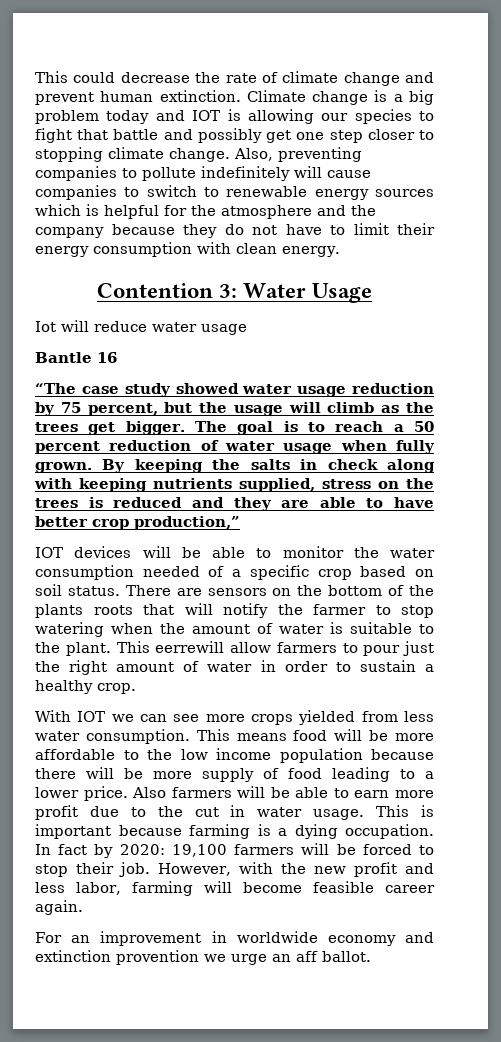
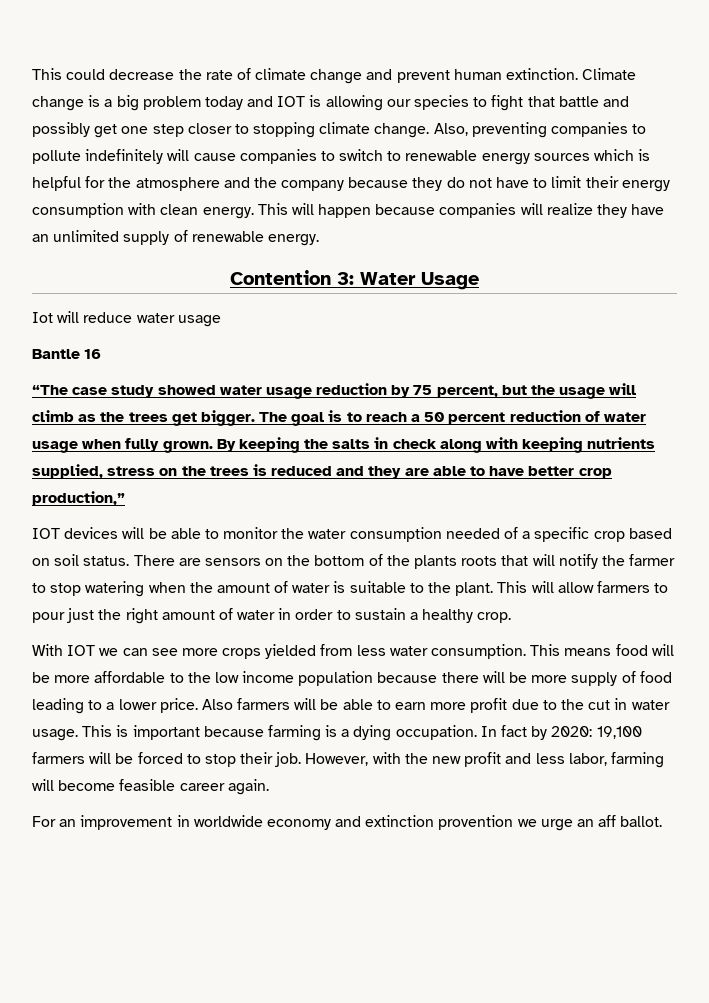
(340, 251) none -> [257,203,665,218] [32,230,319,246] This will happen because companies will realize they have an unlimited supply of renewable energy.
[155,641,225,653] eerrewill -> [531,581,554,593] will

